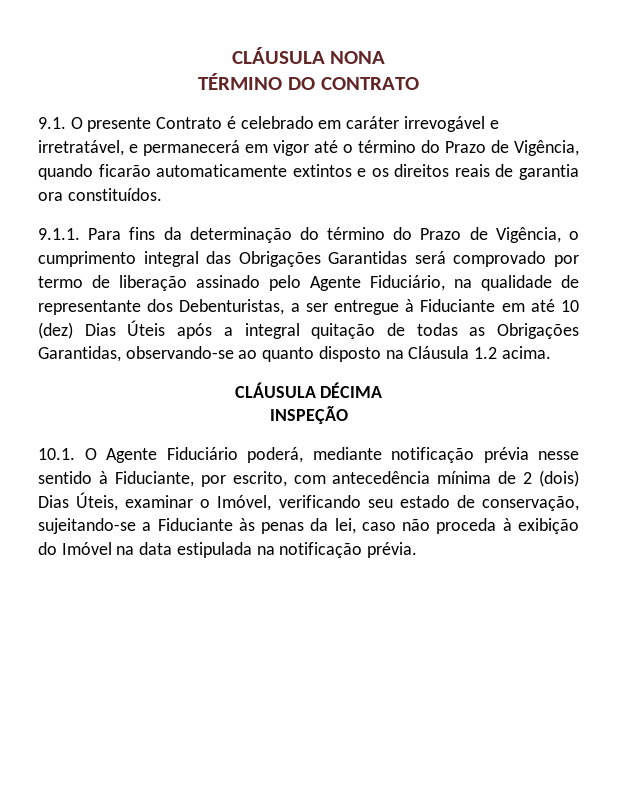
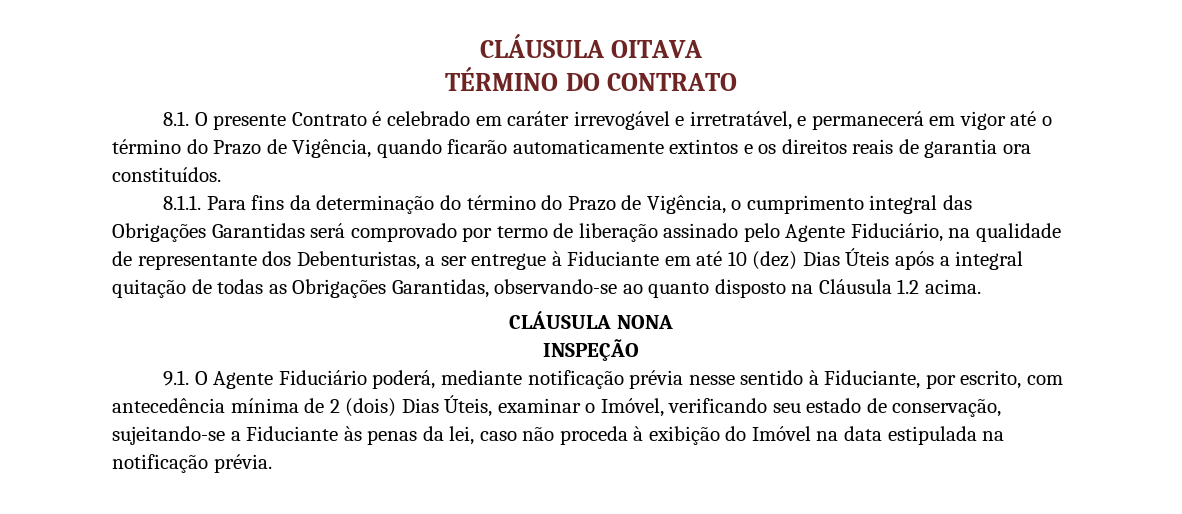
[231,47,386,64] CLÁUSULA NONA -> [479,34,704,58] CLÁUSULA OITAVA
[38,117,66,129] 9.1. -> [163,111,190,126] 8.1.
[38,228,80,240] 9.1.1. -> [163,195,202,210] 8.1.1.
[320,382,383,398] DÉCIMA -> [616,315,673,329] NONA
[38,448,75,460] 10.1. -> [163,370,190,386] 9.1.

